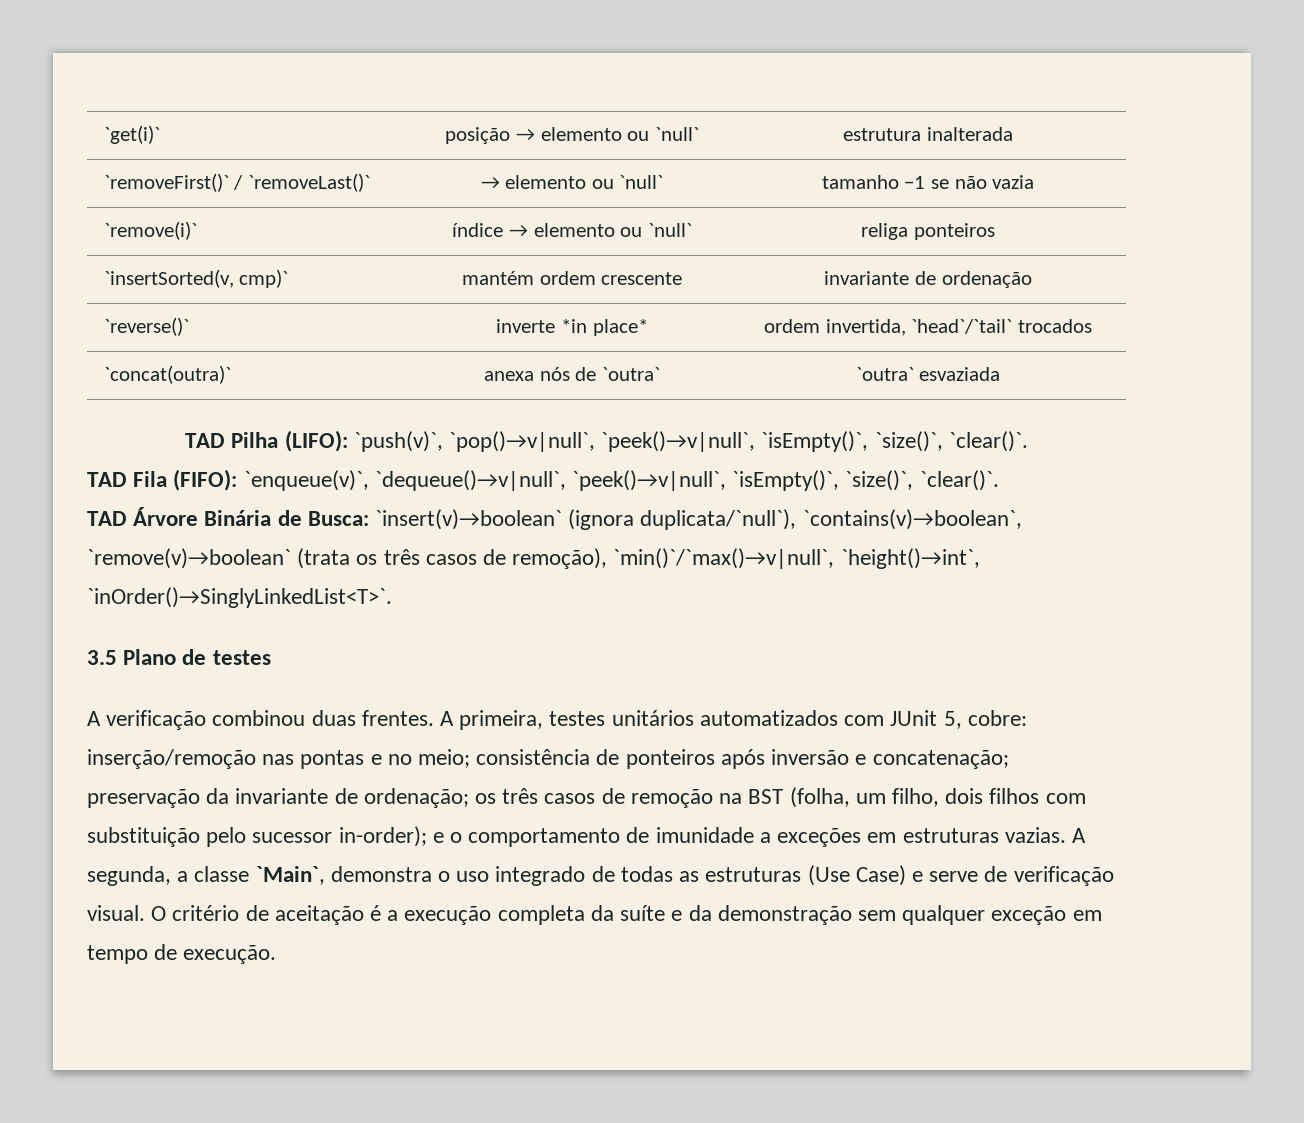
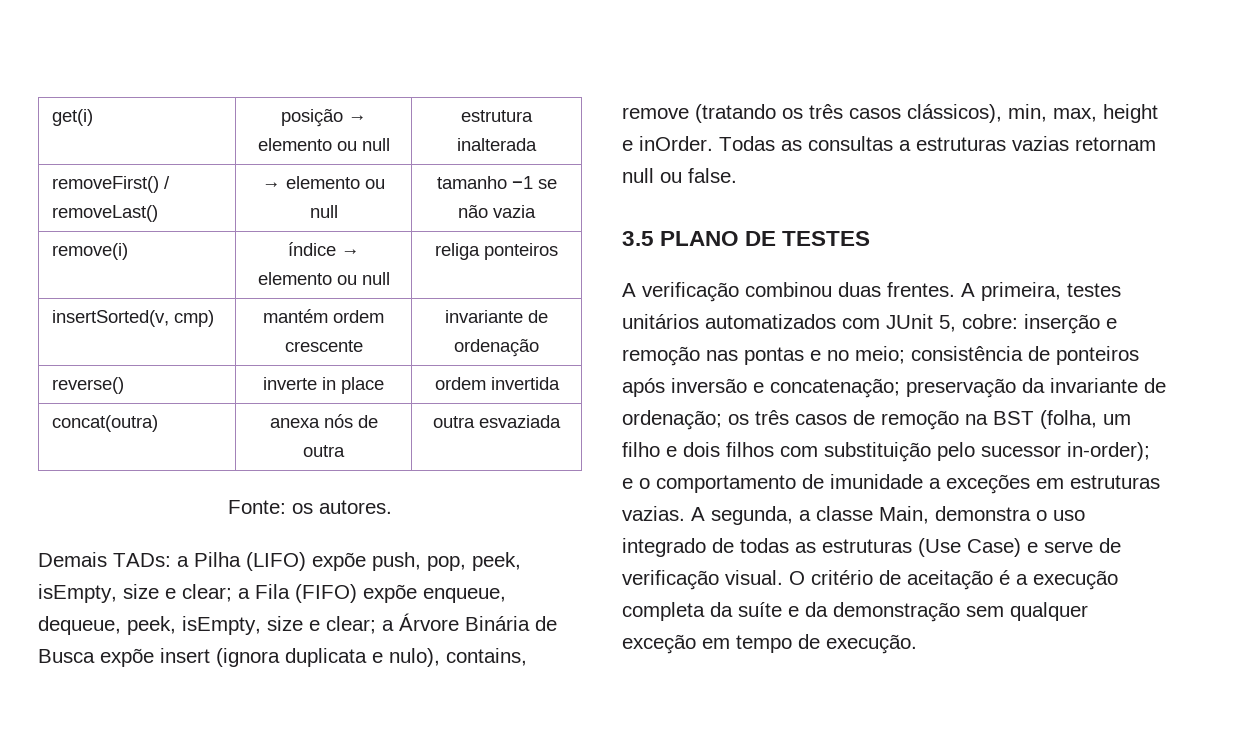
[103,125,160,144] `get(i)` -> [51,109,93,126] get(i)
[654,127,699,141] `null` -> [361,138,390,151] null
[103,173,370,192] [480,175,664,189] `removeFirst()` / `removeLast()` | → elemento ou `null` -> [51,176,170,193] [51,205,158,222] [262,176,385,189] [309,205,338,218] removeFirst() / removeLast() | → elemento ou null
[103,221,197,240] `remove(i)` -> [51,243,128,260] remove(i)
[647,223,692,237] `null` -> [361,272,390,285] null
[103,269,289,288] `insertSorted(v, cmp)` -> [51,310,214,327] insertSorted(v, cmp)
[103,317,189,336] `reverse()` -> [51,377,124,394] reverse()
[561,319,648,336] [764,319,1092,336] [103,365,231,384] *in place* | ordem invertida, `head`/`tail` trocados // `concat(outra)` -> [322,377,384,394] [434,377,560,390] [51,415,158,432] in place | ordem invertida // concat(outra)
[601,367,660,381] [855,367,914,381] `outra` | `outra` -> [303,445,345,457] [433,416,475,428] outra | outra
[185,430,1028,452] [87,469,999,491] [87,507,1022,530] [87,548,980,569] [87,587,392,608] [87,649,271,665] TAD Pilha (LIFO): `push(v)`, `pop()→v|null`, `peek()→v|null`, `isEmpty()`, `size()`, `clear()`. // TAD Fila (FIFO): `enqueue(v)`, `dequeue()→v|null`, `peek()→v|null`, `isEmpty()`, `size()`, `clear()`. // TAD Árvore Binária de Busca: `insert(v)→boolean` (ignora duplicata/`null`), `contains(v)→boolean`, `remove(v)→boolean` (trata os três casos de remoção), `min()`/`max()→v|null`, `height()→int`, `inOrder()→SinglyLinkedList<T>`. // 3.5 Plano de testes -> [228,500,392,514] [38,552,521,571] [38,584,506,603] [38,613,557,635] [38,648,527,667] [622,104,1158,123] [622,136,1156,151] [622,168,737,183] [622,231,871,246] Fonte: os autores. // Demais TADs: a Pilha (LIFO) expõe push, pop, peek, isEmpty, size e clear; a Fila (FIFO) expõe enqueue, dequeue, peek, isEmpty, size e clear; a Árvore Binária de Busca expõe insert (ignora duplicata e nulo), contains, remove (tratando os três casos clássicos), min, max, height e inOrder. Todas as consultas a estruturas vazias retornam null ou false. // 3.5 PLANO DE TESTES
[87,749,256,769] inserção/remoção -> [1024,314,1117,334] [622,346,700,366] inserção e remoção
[891,788,939,807] filho, -> [622,442,677,457] filho e
[255,866,325,885] `Main`, -> [879,506,929,524] Main,

